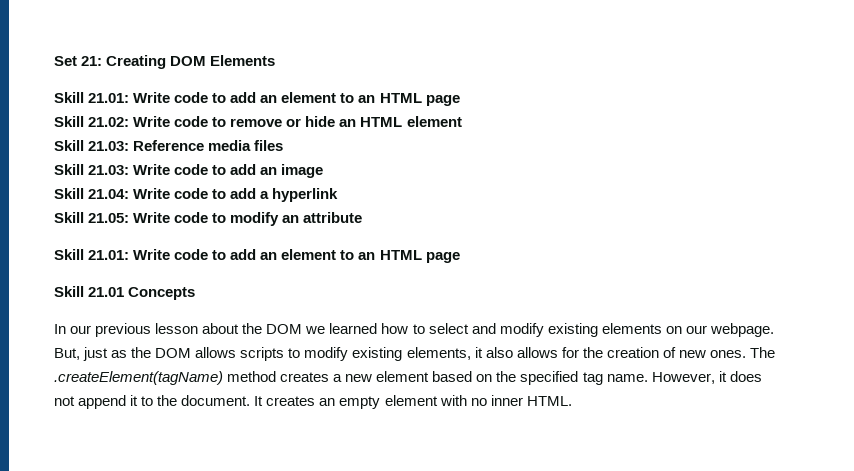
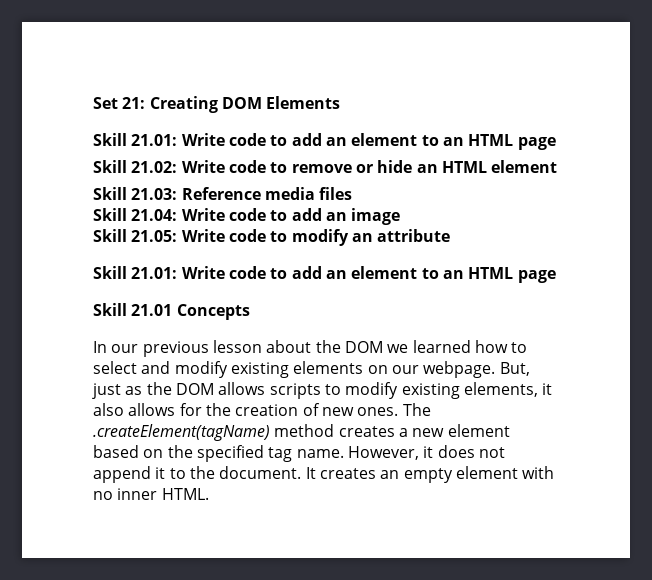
[88,165,130,175] 21.03: -> [131,209,178,221] 21.04:
[54,188,339,202] // Skill 21.04: Write code to add a hyperlink -> (401, 216) none

